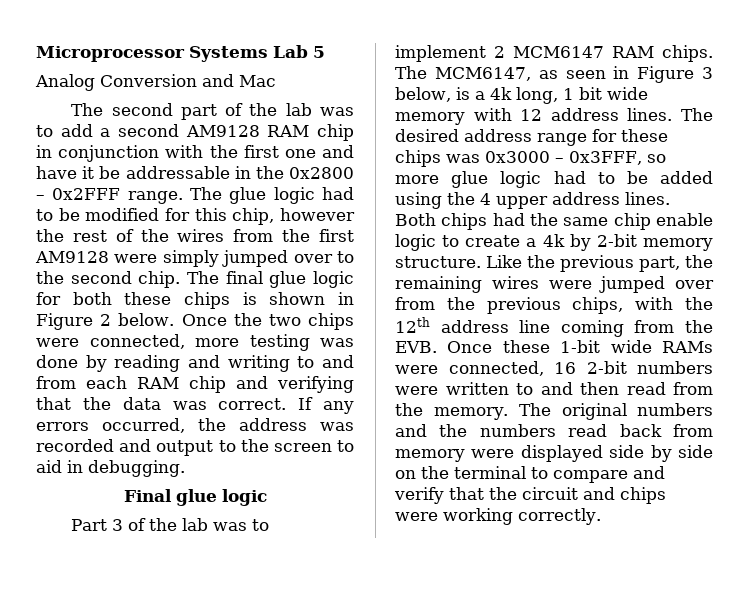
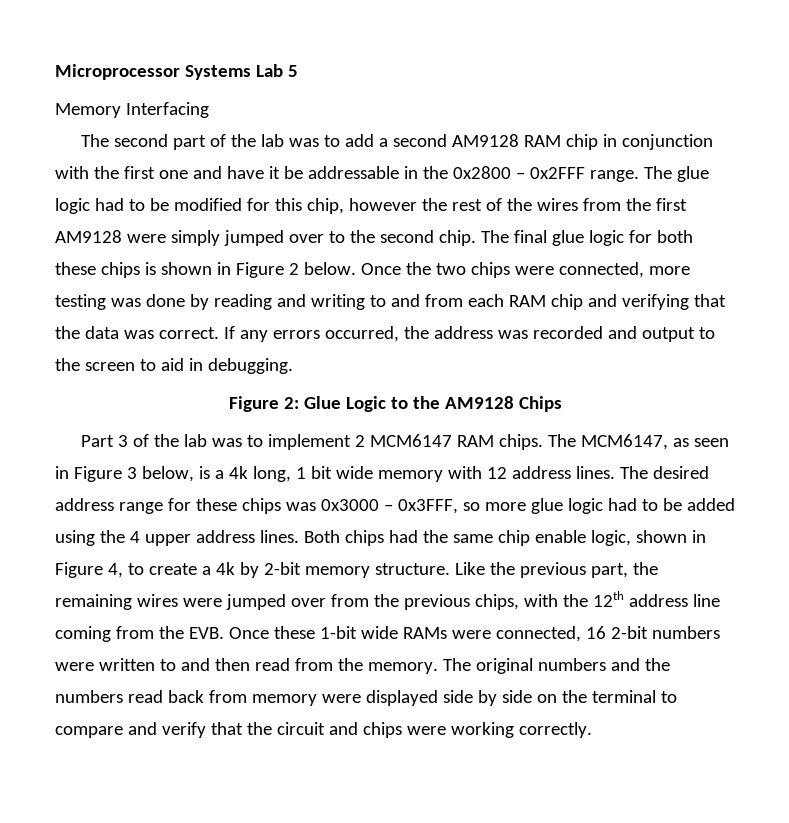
[35,74,276,91] Analog Conversion and Mac -> [55,102,209,118] Memory Interfacing
[123,489,267,506] Final glue logic -> [229,396,562,412] Figure 2: Glue Logic to the AM9128 Chips
[395,234,436,251] logic -> [590,530,706,546] [55,562,123,578] logic, shown in Figure 4,

